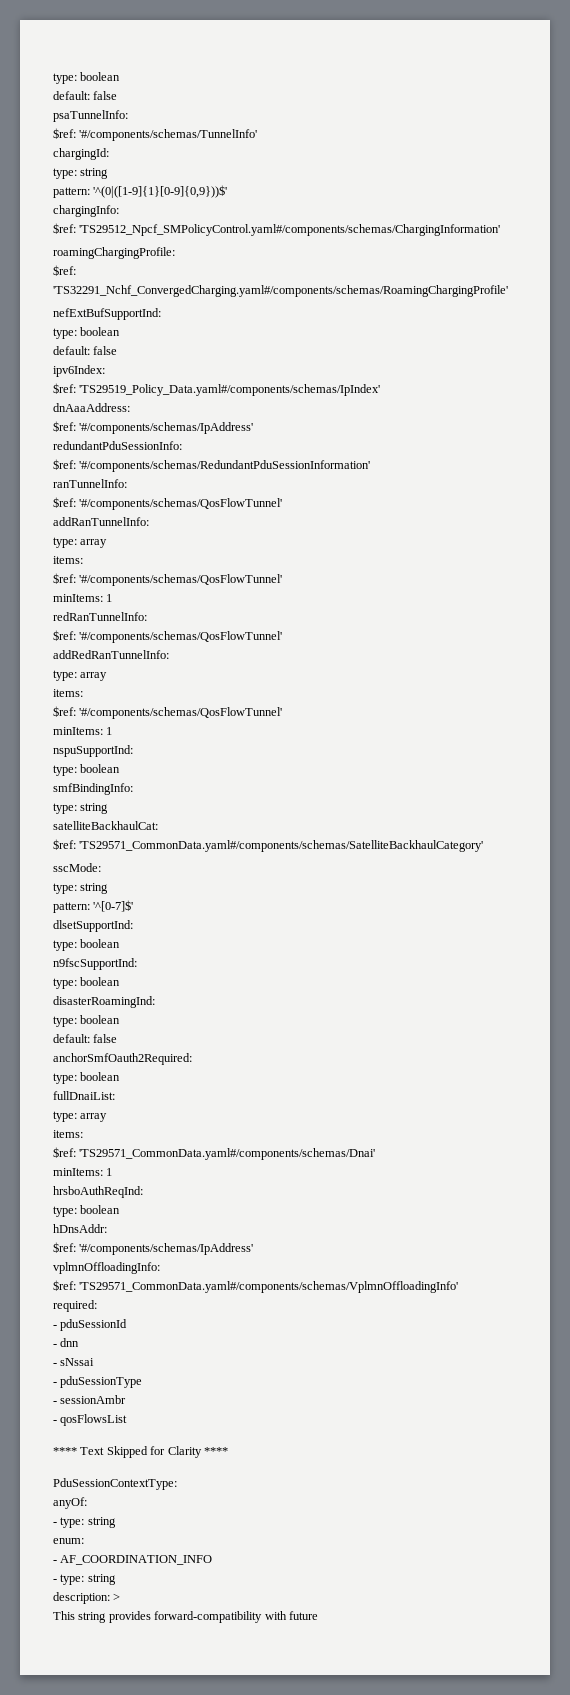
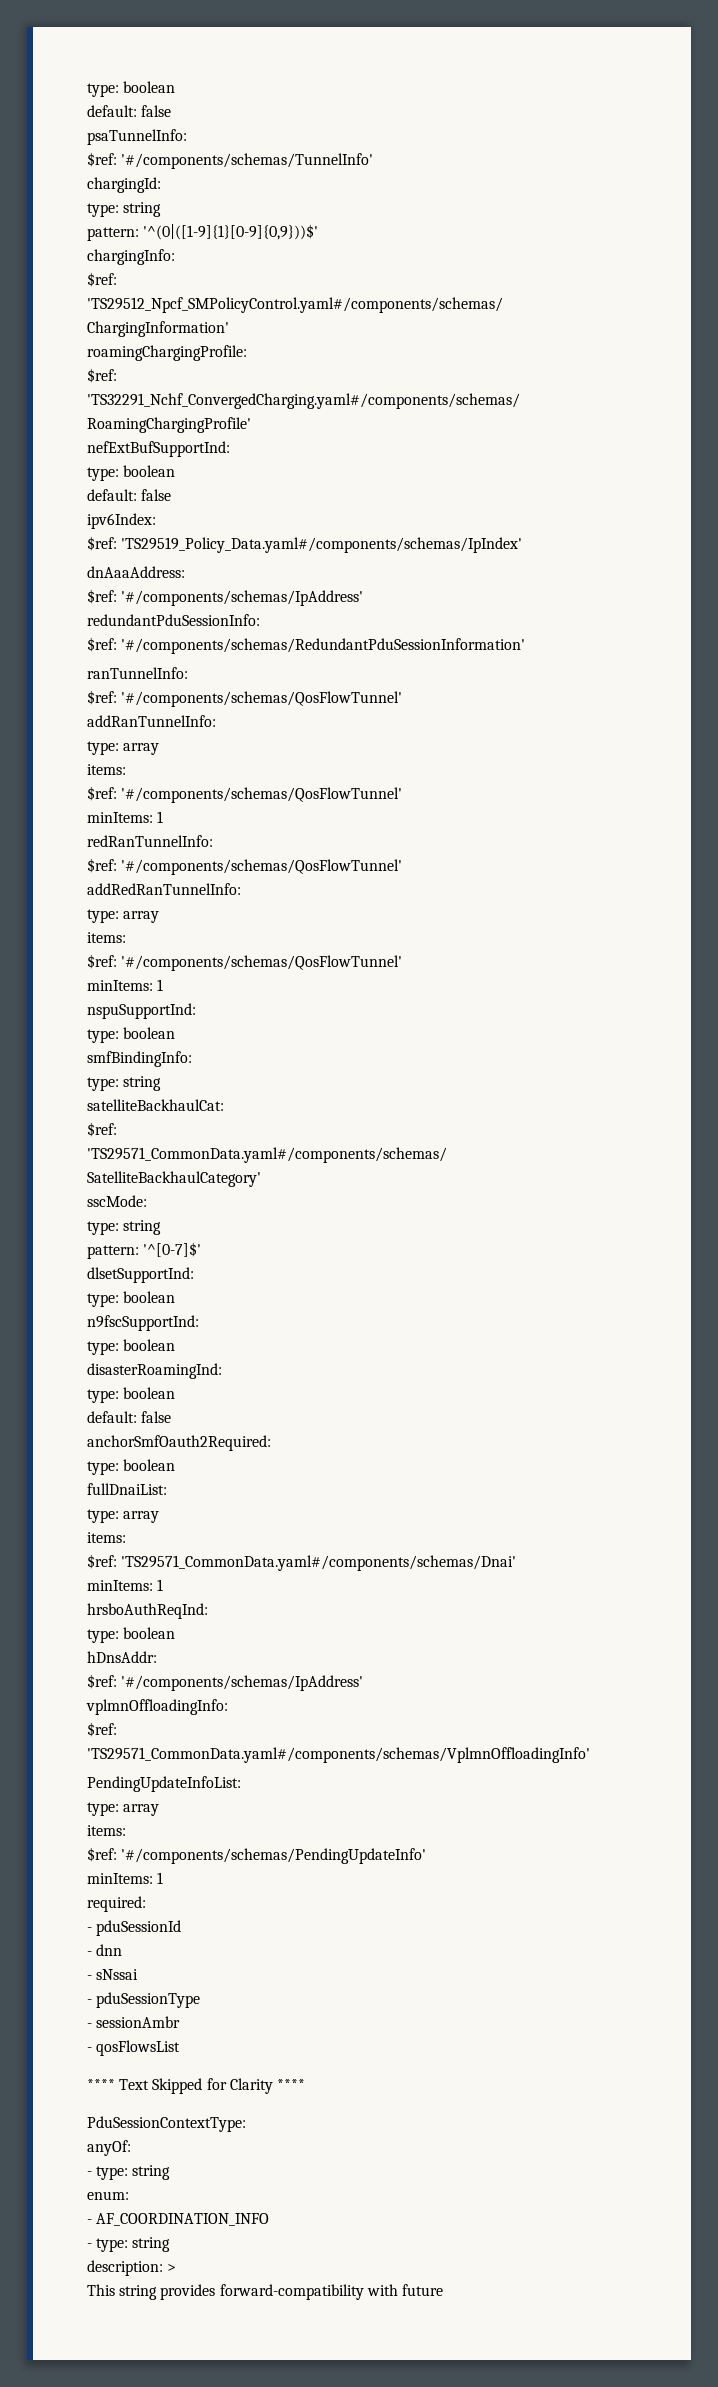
(459, 1287) none -> [87,1776,241,1792] [87,1802,160,1816] [87,1825,126,1836] [87,1847,427,1864] [87,1872,164,1884] // PendingUpdateInfoList: // type: array // items: // $ref: '#/components/schemas/PendingUpdateInfo' // minItems: 1

